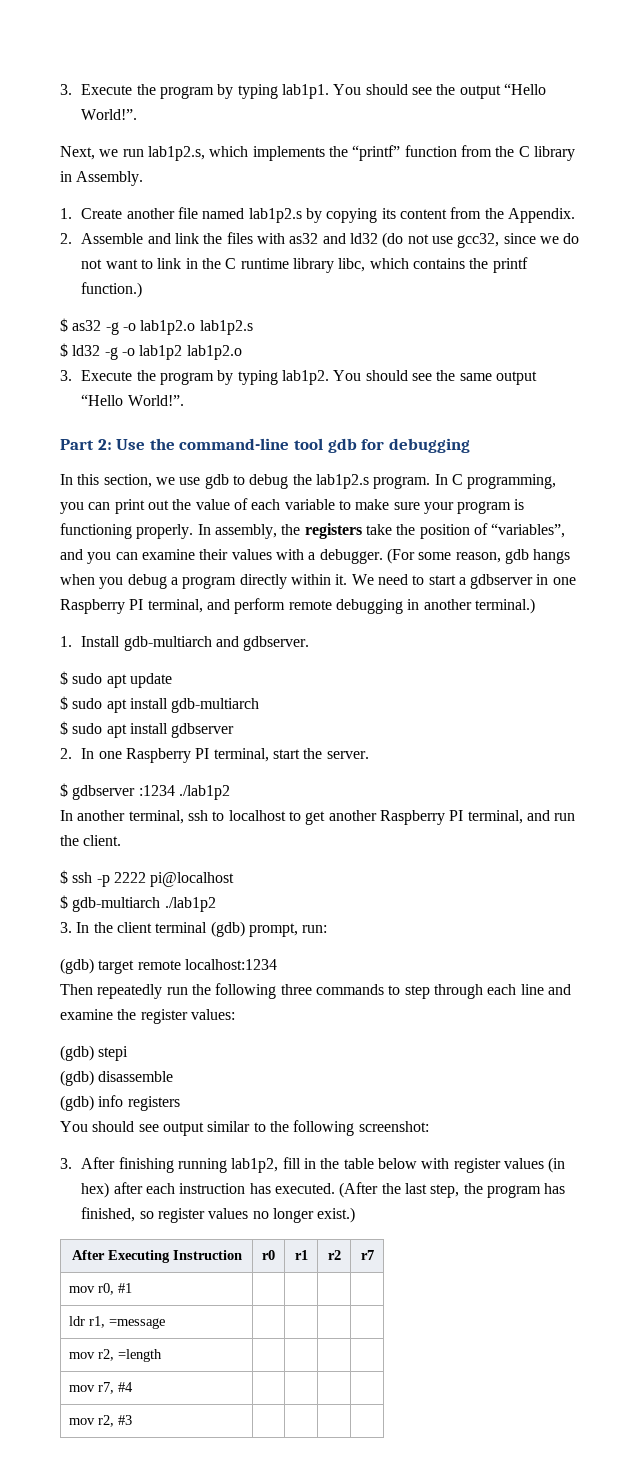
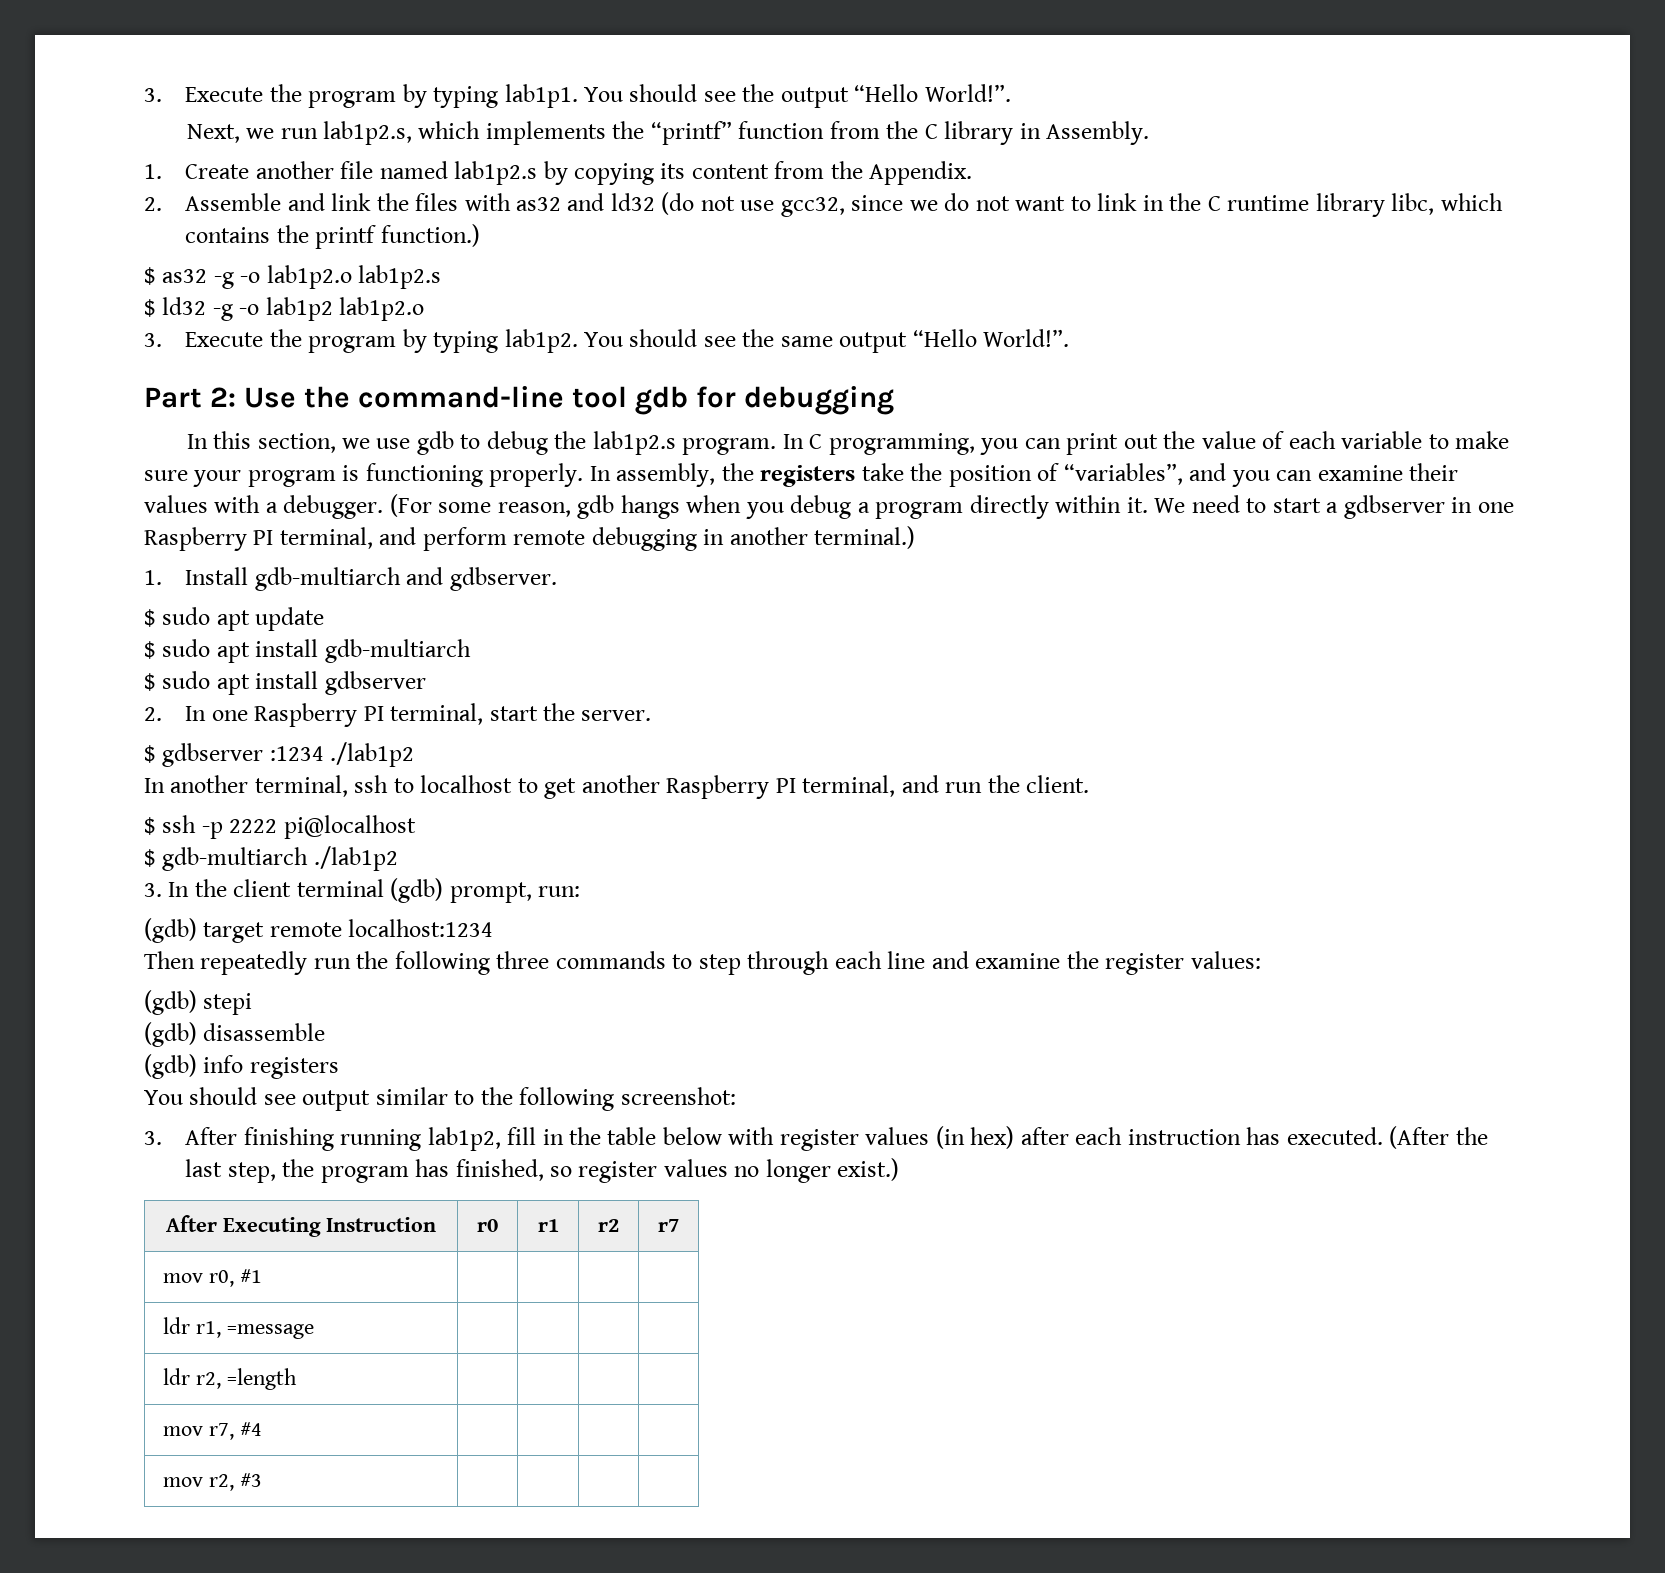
[69,1352,96,1359] mov -> [163,1368,191,1385] ldr

